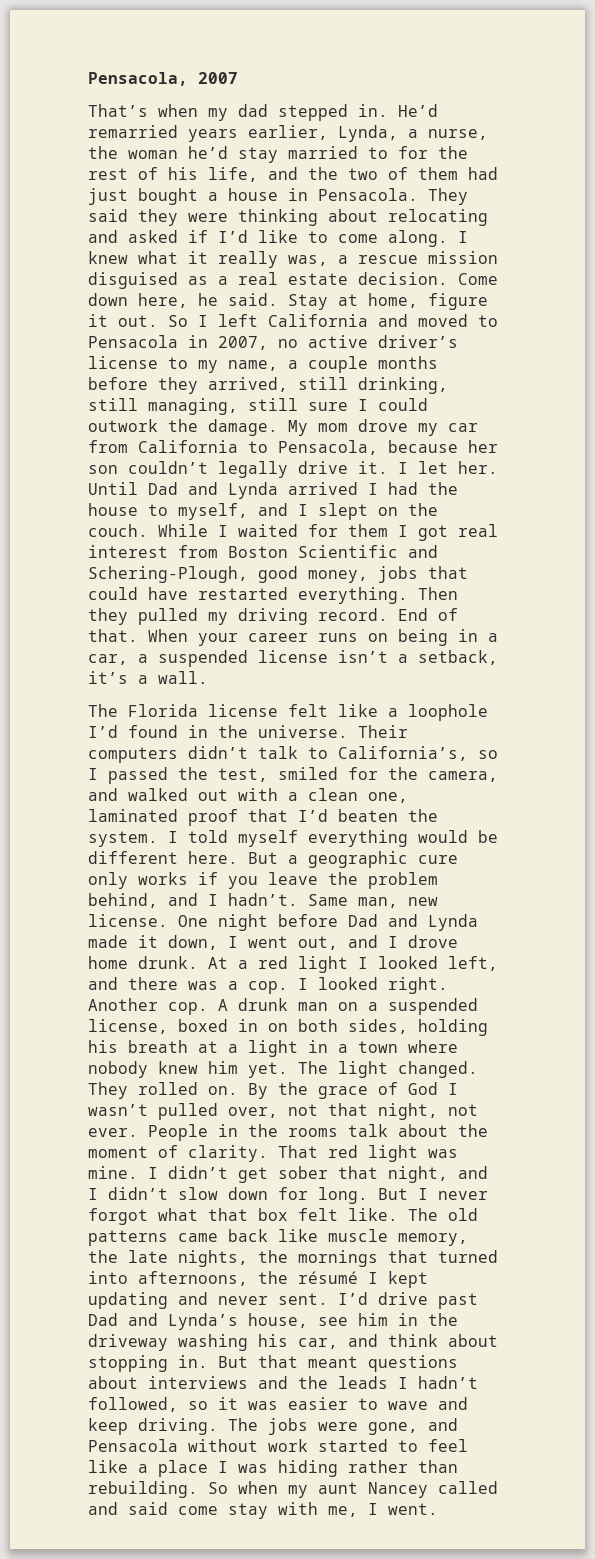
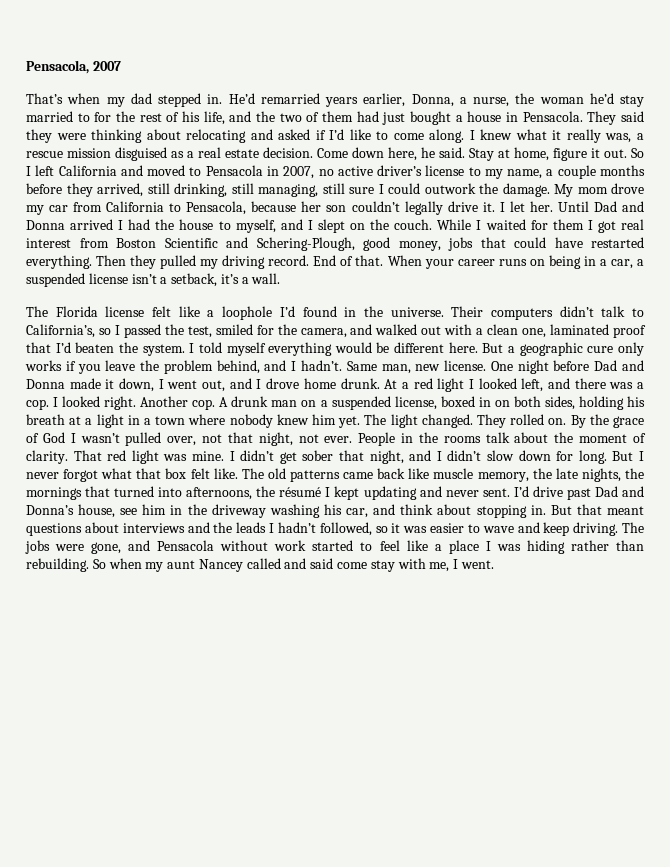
[338,125,398,142] Lynda, -> [411,94,454,107] Donna,
[228,482,278,499] Lynda -> [26,220,65,230] Donna
[428,914,478,931] Lynda -> [26,379,65,389] Donna
[168,1313,238,1330] Lynda’s -> [26,505,74,515] Donna’s

